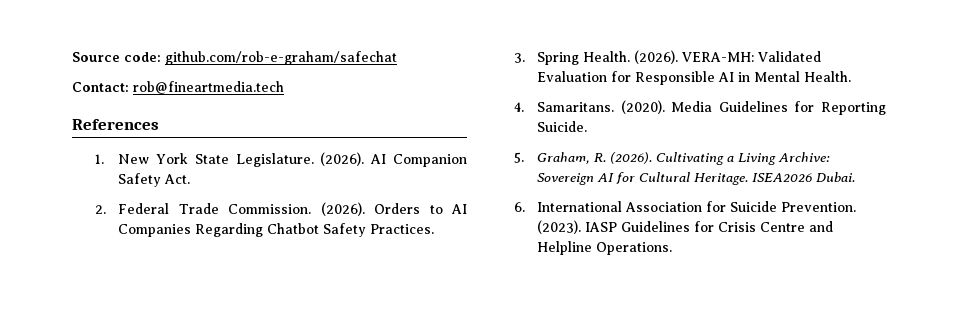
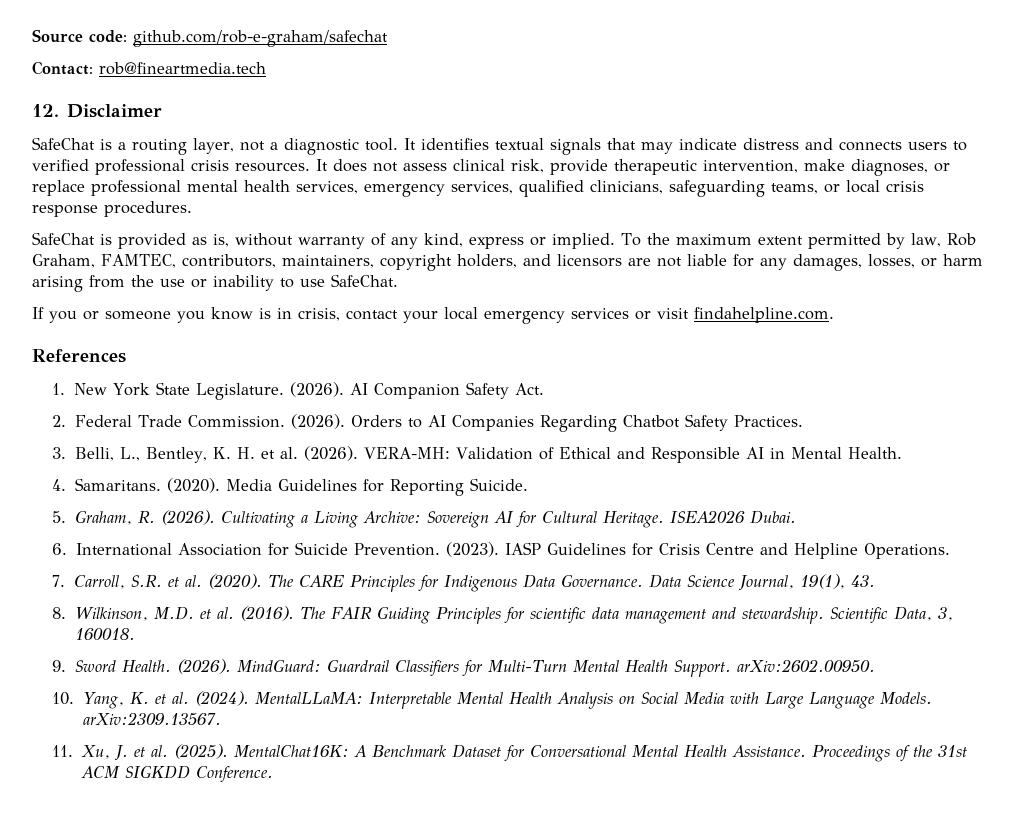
(284, 87) none -> [32,104,162,118] [32,137,967,155] [32,159,950,176] [32,180,924,197] [32,201,192,217] [32,232,976,249] [32,254,983,271] [32,274,398,292] [32,307,834,324] // 12. Disclaimer // SafeChat is a routing layer, not a diagnostic tool. It identifies textual signals that may indicate distress and connects users to verified professional crisis resources. It does not assess clinical risk, provide therapeutic intervention, make diagnoses, or replace professional mental health services, emergency services, qualified clinicians, safeguarding teams, or local crisis response procedures. // SafeChat is provided as is, without warranty of any kind, express or implied. To the maximum extent permitted by law, Rob Graham, FAMTEC, contributors, maintainers, copyright holders, and licensors are not liable for any damages, losses, or harm arising from the use or inability to use SafeChat. // If you or someone you know is in crisis, contact your local emergency services or visit findahelpline.com.
[537,50,822,65] [537,71,632,82] Spring Health. (2026). VERA-MH: Validated Evaluation for -> [74,446,645,463] Belli, L., Bentley, K. H. et al. (2026). VERA-MH: Validation of Ethical and
(673, 248) none -> [52,574,875,592] [52,606,953,624] [74,628,135,640] [52,659,875,677] [52,691,932,709] [82,712,221,726] [52,744,967,762] [80,765,273,783] // 7. Carroll, S.R. et al. (2020). The CARE Principles for Indigenous Data Governance. Data Science Journal, 19(1), 43. // 8. Wilkinson, M.D. et al. (2016). The FAIR Guiding Principles for scientific data management and stewardship. Scientific Data, 3, 160018. // 9. Sword Health. (2026). MindGuard: Guardrail Classifiers for Multi-Turn Mental Health Support. arXiv:2602.00950. // 10. Yang, K. et al. (2024). MentalLLaMA: Interpretable Mental Health Analysis on Social Media with Large Language Models. arXiv:2309.13567. // 11. Xu, J. et al. (2025). MentalChat16K: A Benchmark Dataset for Conversational Mental Health Assistance. Proceedings of the 31st ACM SIGKDD Conference.

